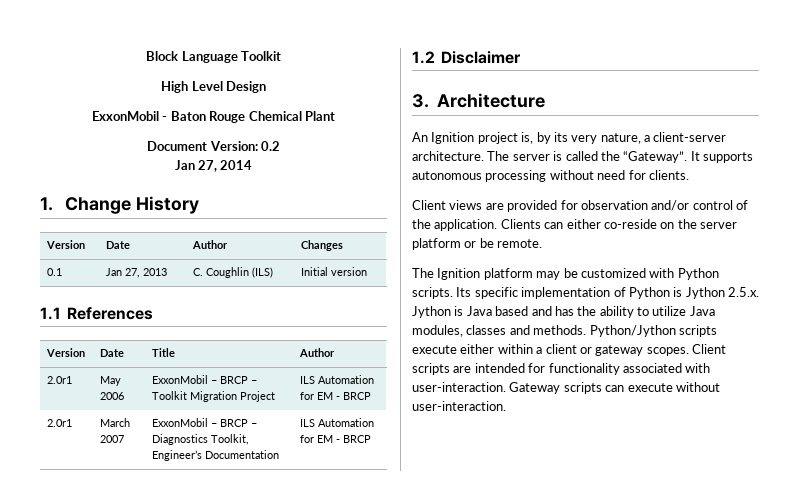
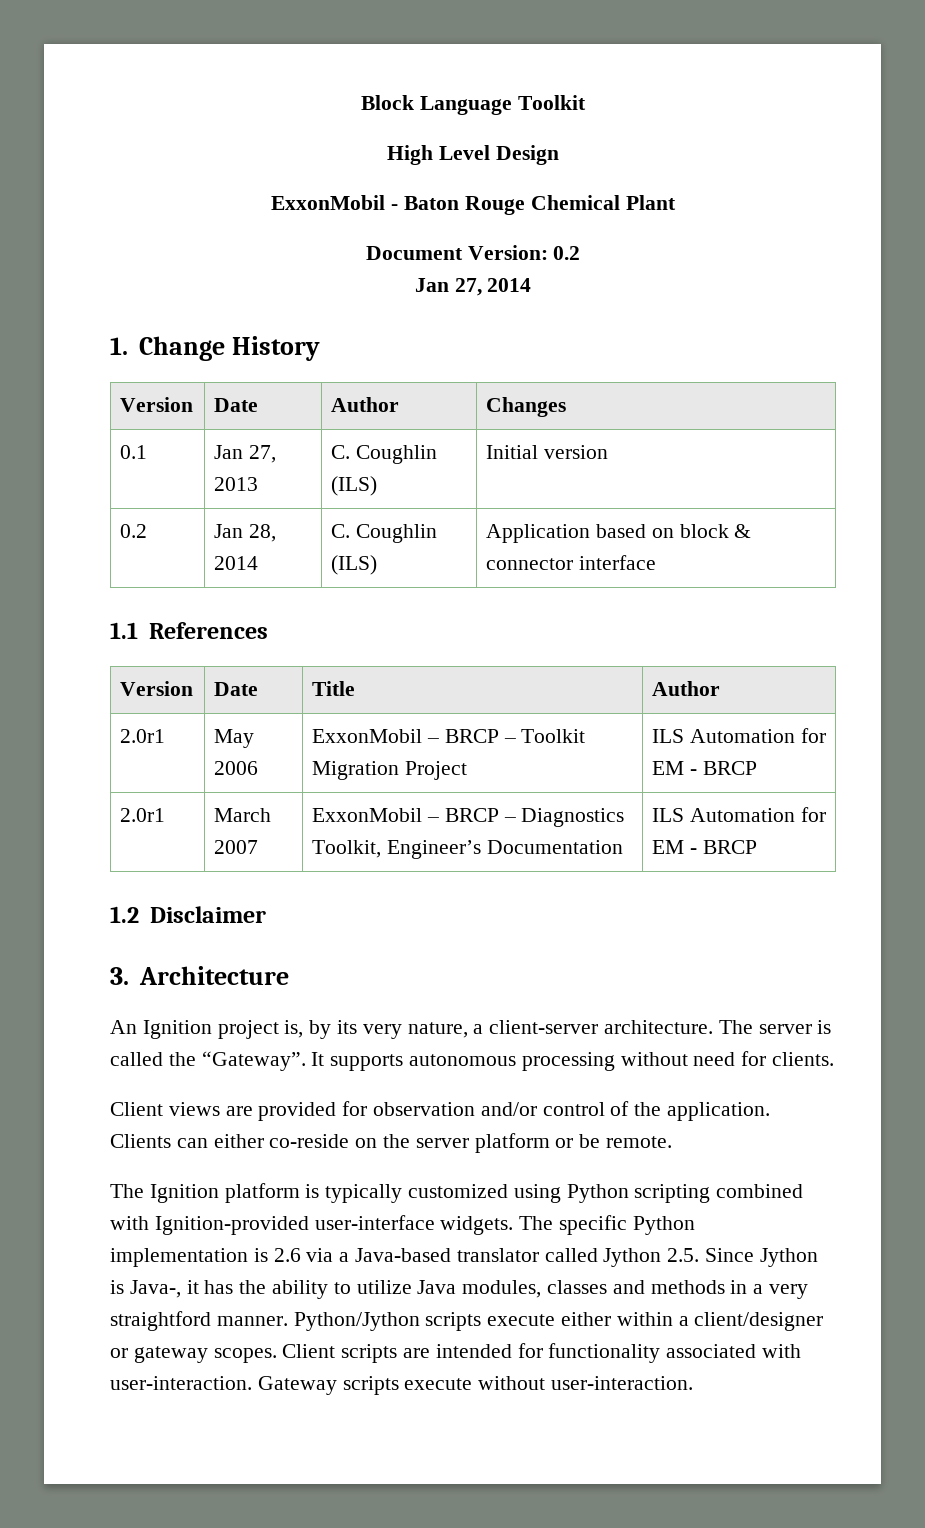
(368, 271) none -> [120,524,148,538] [214,524,276,542] [214,556,259,570] [331,524,437,543] [331,555,378,575] [486,524,752,543] [486,555,656,570] // 0.2 | Jan 28, 2014 | C. Coughlin (ILS) | Application based on block & connector interface
[536,268,719,280] [412,287,759,299] [412,306,552,318] may be customized with Python scripts. Its specific implementation of Python is Jython 2.5.x. Jython is Java based and -> [305,1184,804,1203] [110,1215,695,1235] [110,1248,818,1267] [110,1280,199,1298] is typically customized using Python scripting combined with Ignition-provided user-interface widgets. The specific Python implementation is 2.6 via a Java-based translator called Jython 2.5. Since Jython is Java-, it
[533,325,587,335] methods. -> [650,1280,809,1299] [110,1311,288,1331] methods in a very straightford manner.
[545,344,577,354] client -> [694,1312,824,1331] client/designer
[605,385,625,392] can -> (399, 1385) none

